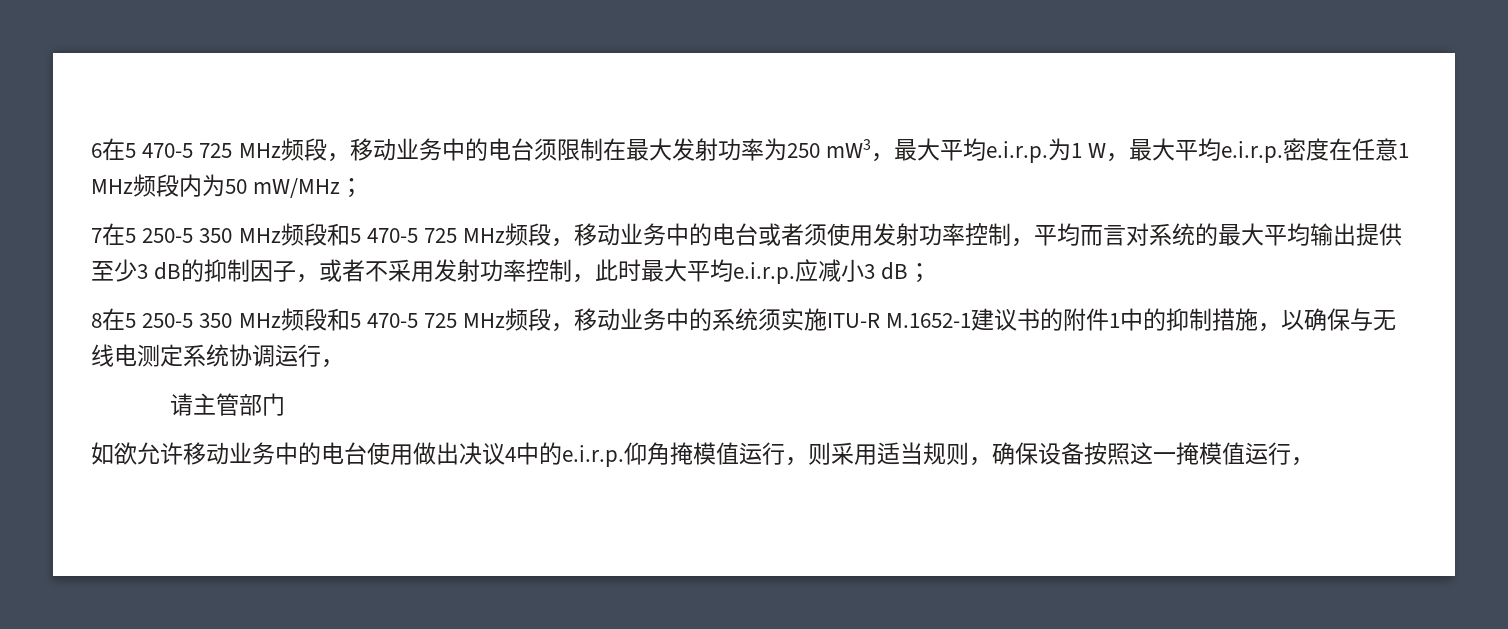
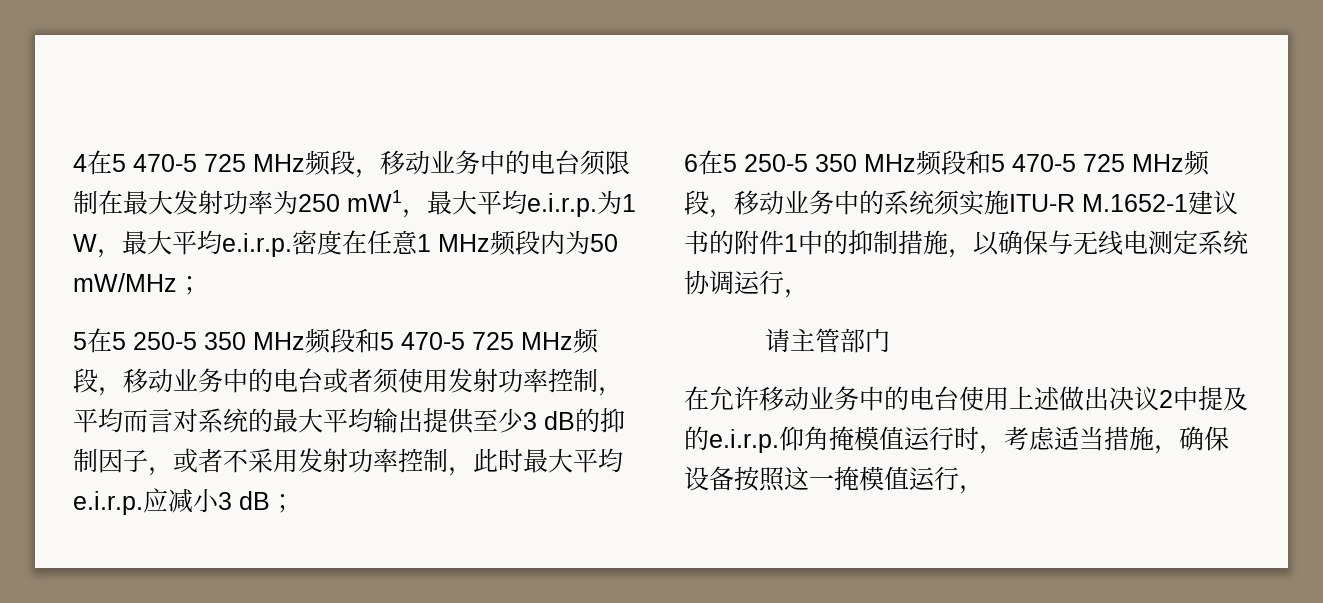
[91,143,102,158] 6 -> [73,154,87,172] 4
[825,139,871,158] mW3 -> [347,190,402,212] mW1
[91,228,102,243] 7 -> [73,332,87,350] 5
[91,313,102,328] 8 -> [684,154,698,172] 6
[91,442,137,465] 如欲 -> [684,386,709,411] 在
(413, 454) none -> [1009,386,1060,411] 上述
[505,442,539,465] 4中 -> [1159,386,1248,411] 2中提及
[785,442,969,466] ，则采用适当规则 -> [954,426,1154,454] 时，考虑适当措施

